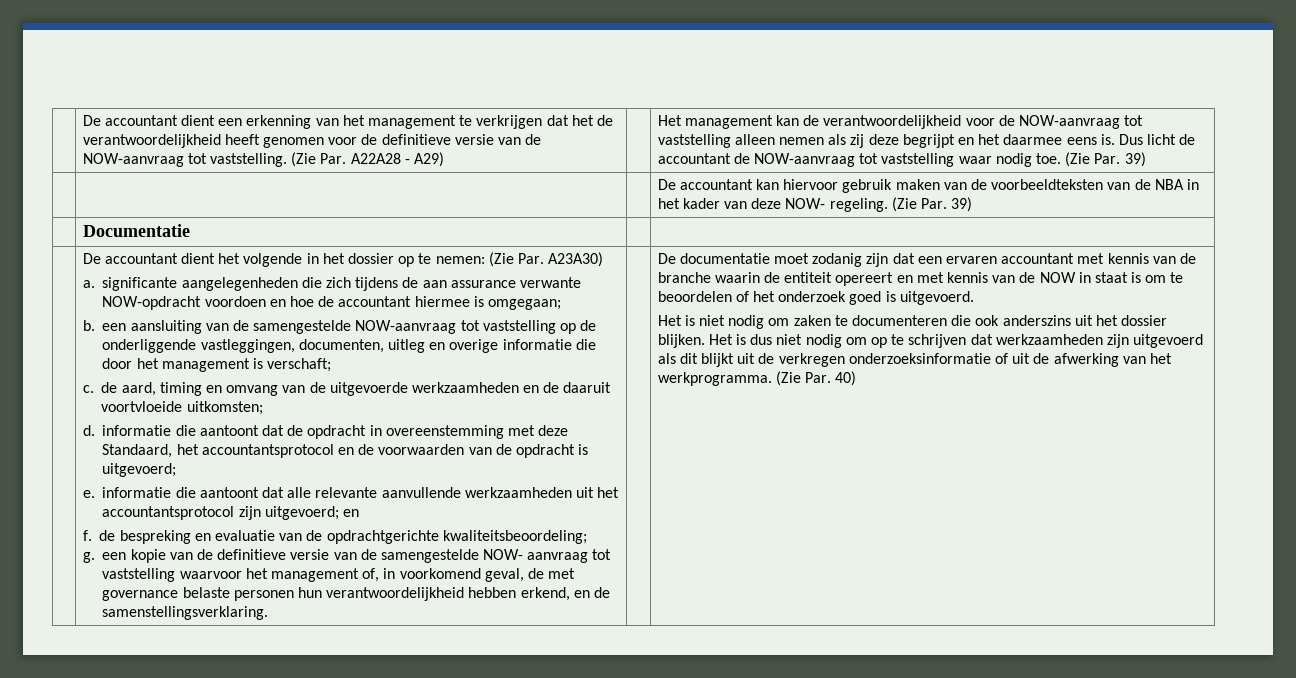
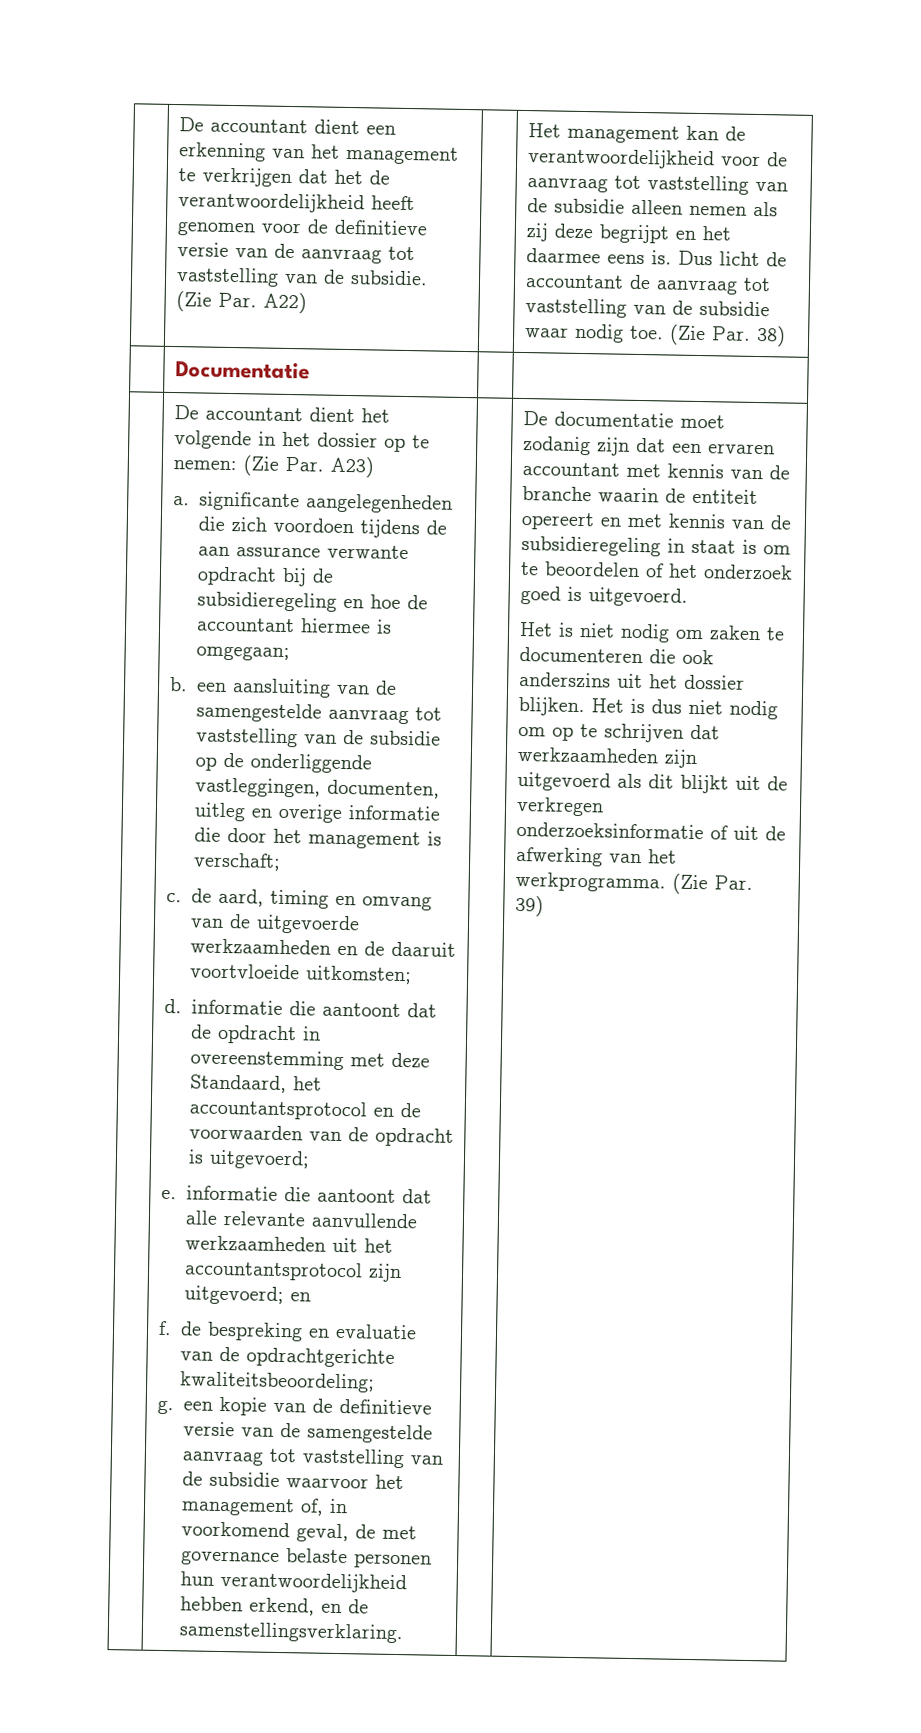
[82,152,444,167] NOW-aanvraag tot vaststelling. (Zie Par. A22A28 - A29) -> [301,246,416,264] [176,267,429,287] [176,291,308,314] aanvraag tot vaststelling van de subsidie. (Zie Par. A22)
[1018,115,1144,129] [657,134,731,148] NOW-aanvraag tot vaststelling -> [527,175,789,195] [527,198,626,214] aanvraag tot vaststelling van de subsidie
[754,153,955,167] NOW-aanvraag tot vaststelling -> [656,277,772,295] [525,298,771,318] aanvraag tot vaststelling van de subsidie
[1124,152,1146,167] [657,179,1199,193] [657,197,973,212] 39) // | | | De accountant kan hiervoor gebruik maken van de voorbeeldteksten van de NBA in het kader van deze NOW- regeling. (Zie Par. 39) -> [756,325,787,347] 38)
[548,252,604,267] A23A30) -> [330,456,375,478] A23)
(351, 282) none -> [272,517,354,534] voordoen
[102,296,266,310] NOW-opdracht voordoen -> [196,566,334,587] [196,591,337,612] opdracht bij de subsidieregeling
[355,320,556,334] NOW-aanvraag tot vaststelling -> [327,707,442,725] [195,727,441,748] aanvraag tot vaststelling van de subsidie
[483,549,612,563] [102,568,176,582] NOW- aanvraag tot vaststelling -> [181,1448,443,1469] [181,1471,280,1487] aanvraag tot vaststelling van de subsidie
[1039,272,1076,283] NOW -> [521,535,662,557] subsidieregeling
[835,371,857,386] 40) -> [515,895,545,917] 39)

